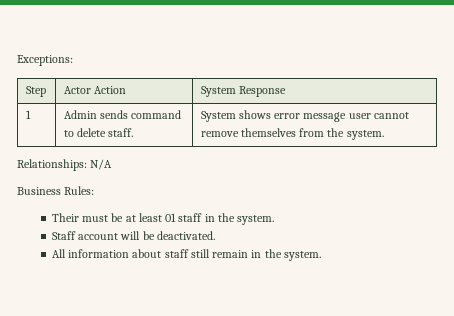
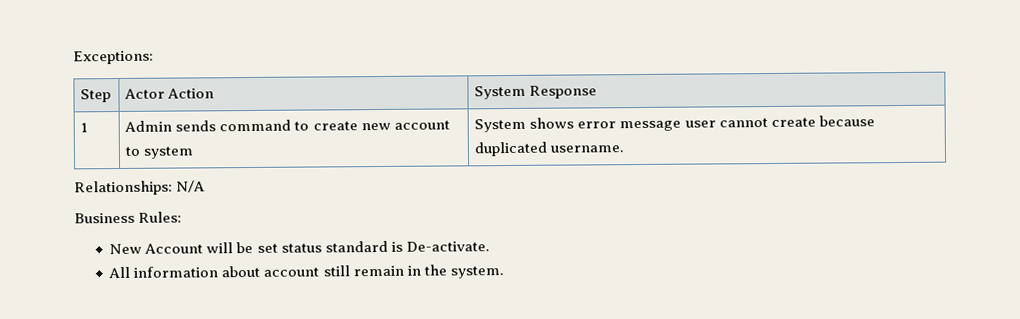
[76,128,134,137] delete staff. -> [312,120,450,131] [125,146,194,159] create new account to system
[200,128,384,140] remove themselves from the system. -> [770,115,875,127] [474,141,625,157] create because duplicated username.
[51,213,275,225] [51,231,215,240] Their must be at least 01 staff in the system. // Staff account will be deactivated. -> [109,240,490,255] New Account will be set status standard is De-activate.
[164,249,189,258] staff -> [263,267,320,277] account

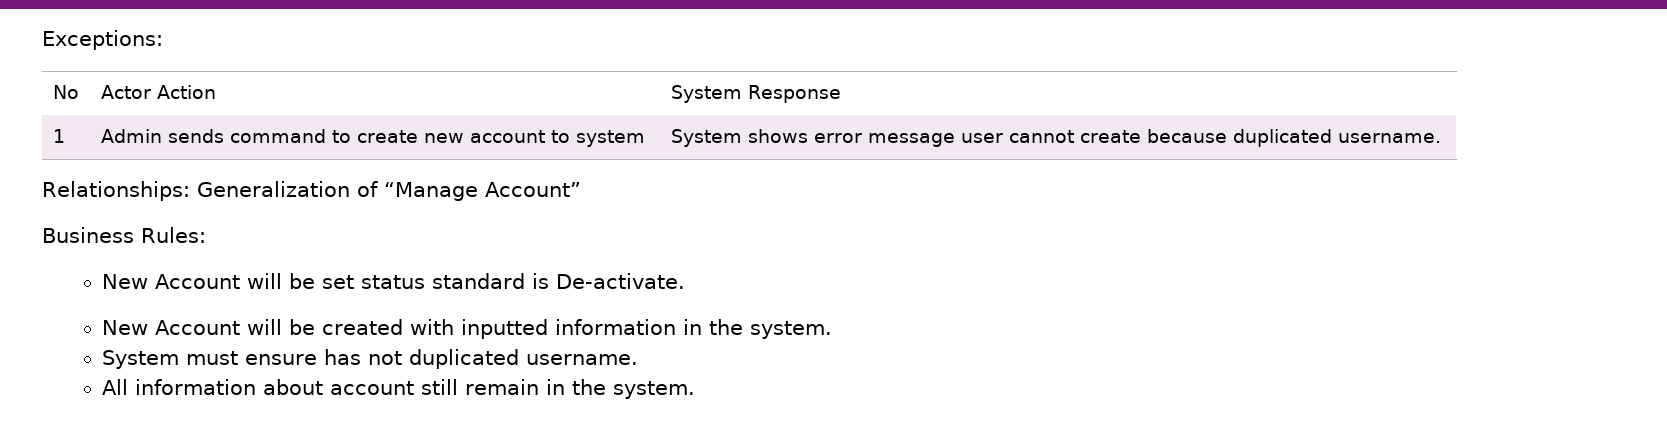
[80,89,112,103] Step -> [52,85,79,99] No
[176,180,206,193] N/A -> [196,181,581,201] Generalization of “Manage Account”
(490, 246) none -> [102,319,833,339] [102,349,639,369] // New Account will be created with inputted information in the system. // System must ensure has not duplicated username.

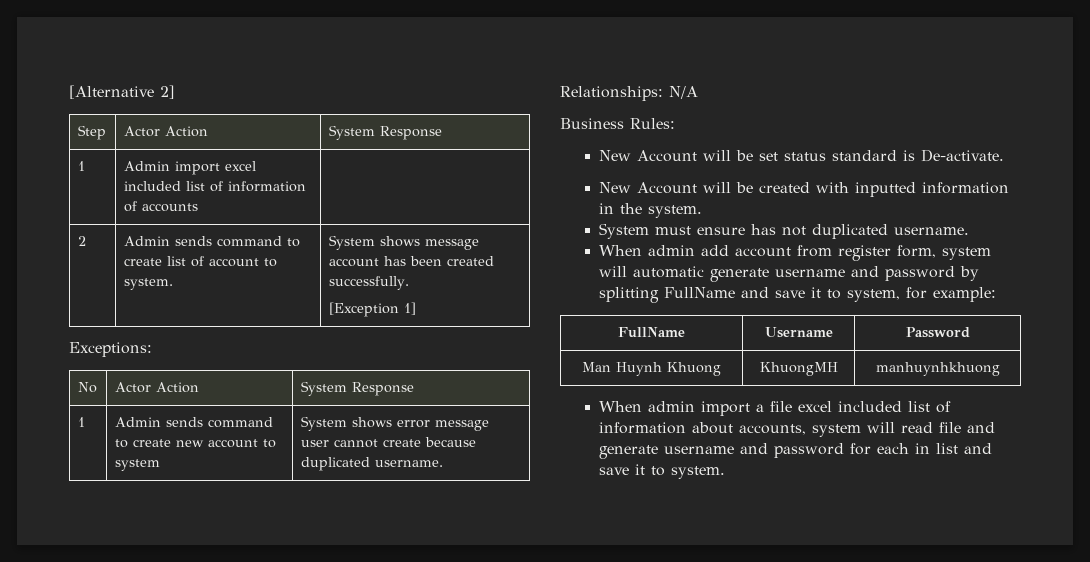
(42, 40) none -> [69,85,175,99] [77,125,106,140] [123,126,208,137] [328,125,442,140] [77,161,85,171] [123,161,256,175] [123,181,306,192] [123,201,198,212] [77,236,86,246] [123,236,300,247] [123,256,277,267] [123,278,173,290] [328,235,479,250] [328,256,494,267] [328,276,409,290] [328,302,416,317] [Alternative 2] // Step | Actor Action | System Response // 1 | Admin import excel included list of information of accounts | // 2 | Admin sends command to create list of account to system. | System shows message account has been created successfully. // [Exception 1] //
[196,181,581,201] Generalization of “Manage Account” -> [669,86,698,99] N/A
[102,379,607,395] All information about account still remain in the -> [599,245,992,261] [599,266,980,282] [599,287,997,303] [618,327,685,338] [764,327,833,338] [905,327,970,338] [582,362,721,376] [759,362,838,376] [875,362,1000,376] [599,401,952,416] [599,422,996,437] [599,443,993,459] [599,464,666,476] When admin add account from register form, system will automatic generate username and password by splitting FullName and save it to system, for example: // FullName | Username | Password // Man Huynh Khuong | KhuongMH | manhuynhkhuong // When admin import a file excel included list of information about accounts, system will read file and generate username and password for each in list and save it to

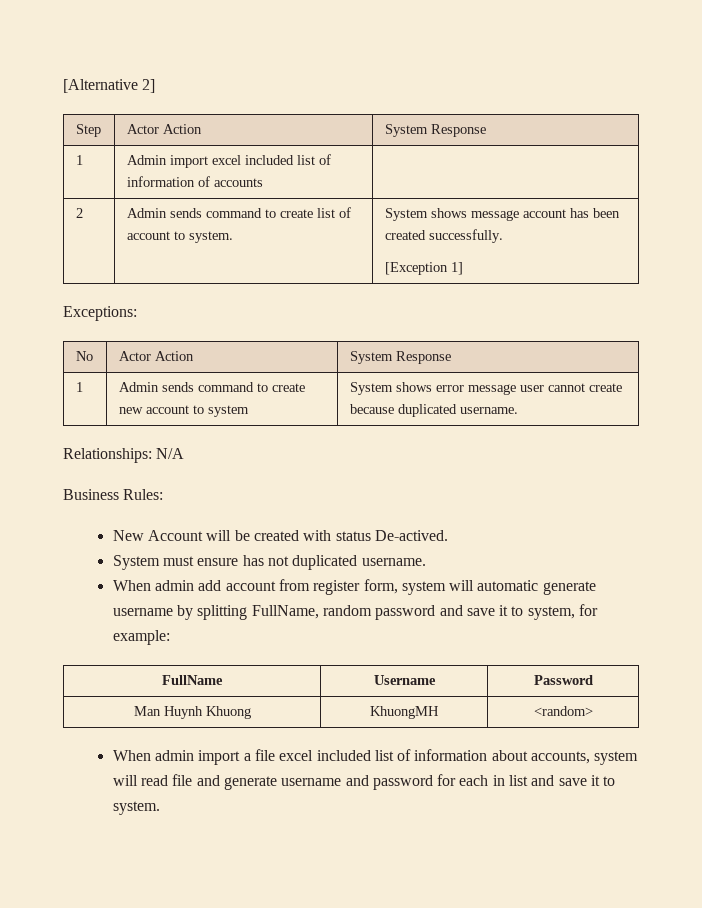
[599,149,1005,162] // New Account will be set status standard is De-activate. -> (164, 494) none
[855,182,1010,197] [599,203,703,218] inputted information in the system. -> [335,530,448,541] status De-actived.
[851,266,980,281] [599,287,736,303] and password by splitting FullName -> [176,605,436,620] by splitting FullName, random password
[875,362,1000,376] manhuynhkhuong -> [533,706,593,716] <random>

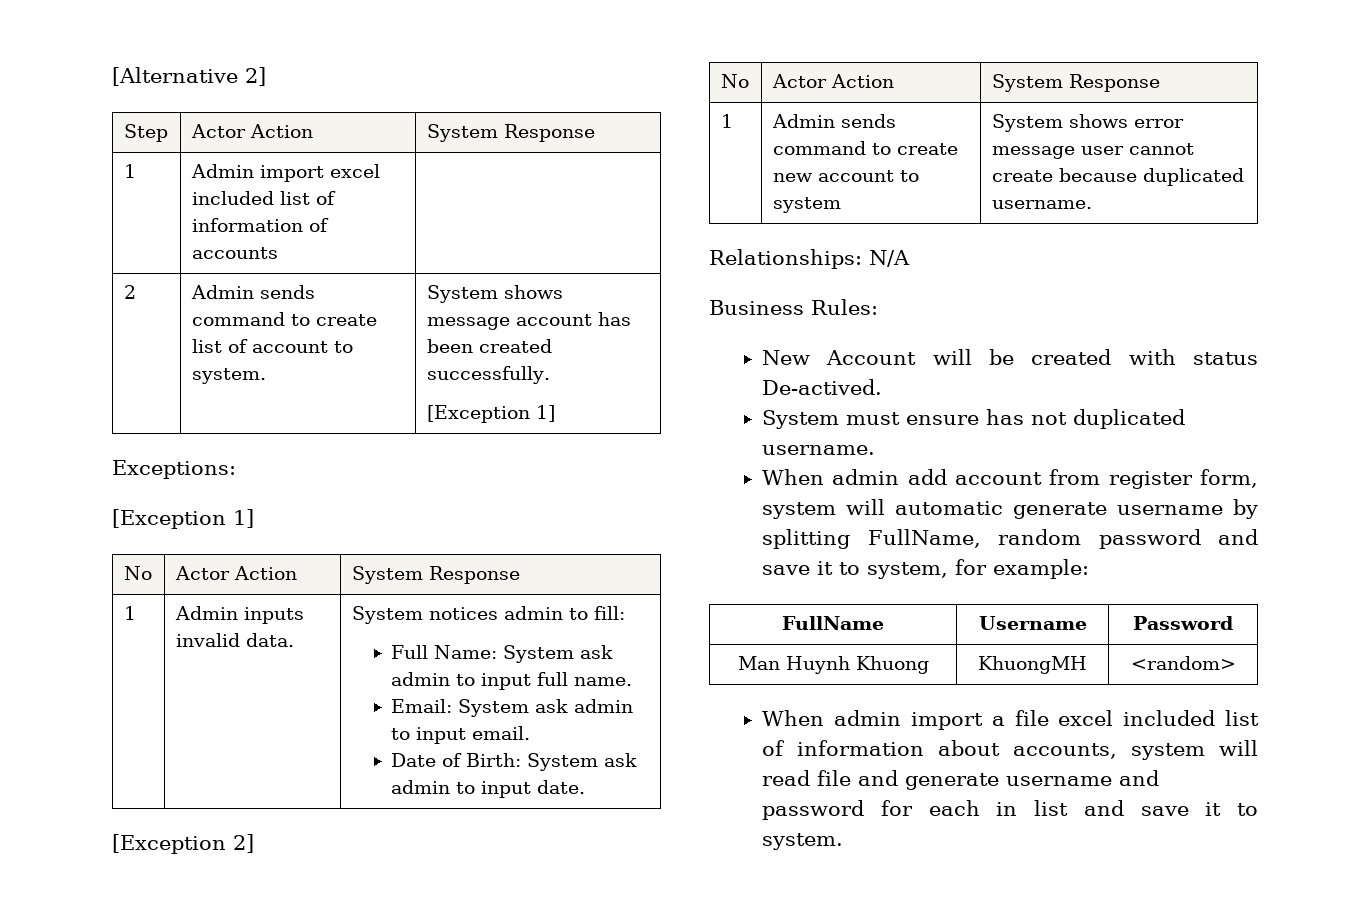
(137, 313) none -> [112,509,254,529] [123,566,152,580] [174,566,297,580] [351,566,520,584] [123,606,136,620] [174,606,304,624] [175,633,294,647] [351,606,625,624] [390,645,613,663] [390,672,632,690] [390,699,633,717] [390,726,530,744] [390,753,637,771] [390,780,585,798] [112,834,254,854] // [Exception 1] // No | Actor Action | System Response // 1 | Admin inputs invalid data. | System notices admin to fill: // Full Name: System ask admin to input full name. // Email: System ask admin to input email. // Date of Birth: System ask admin to input date. // [Exception 2]

